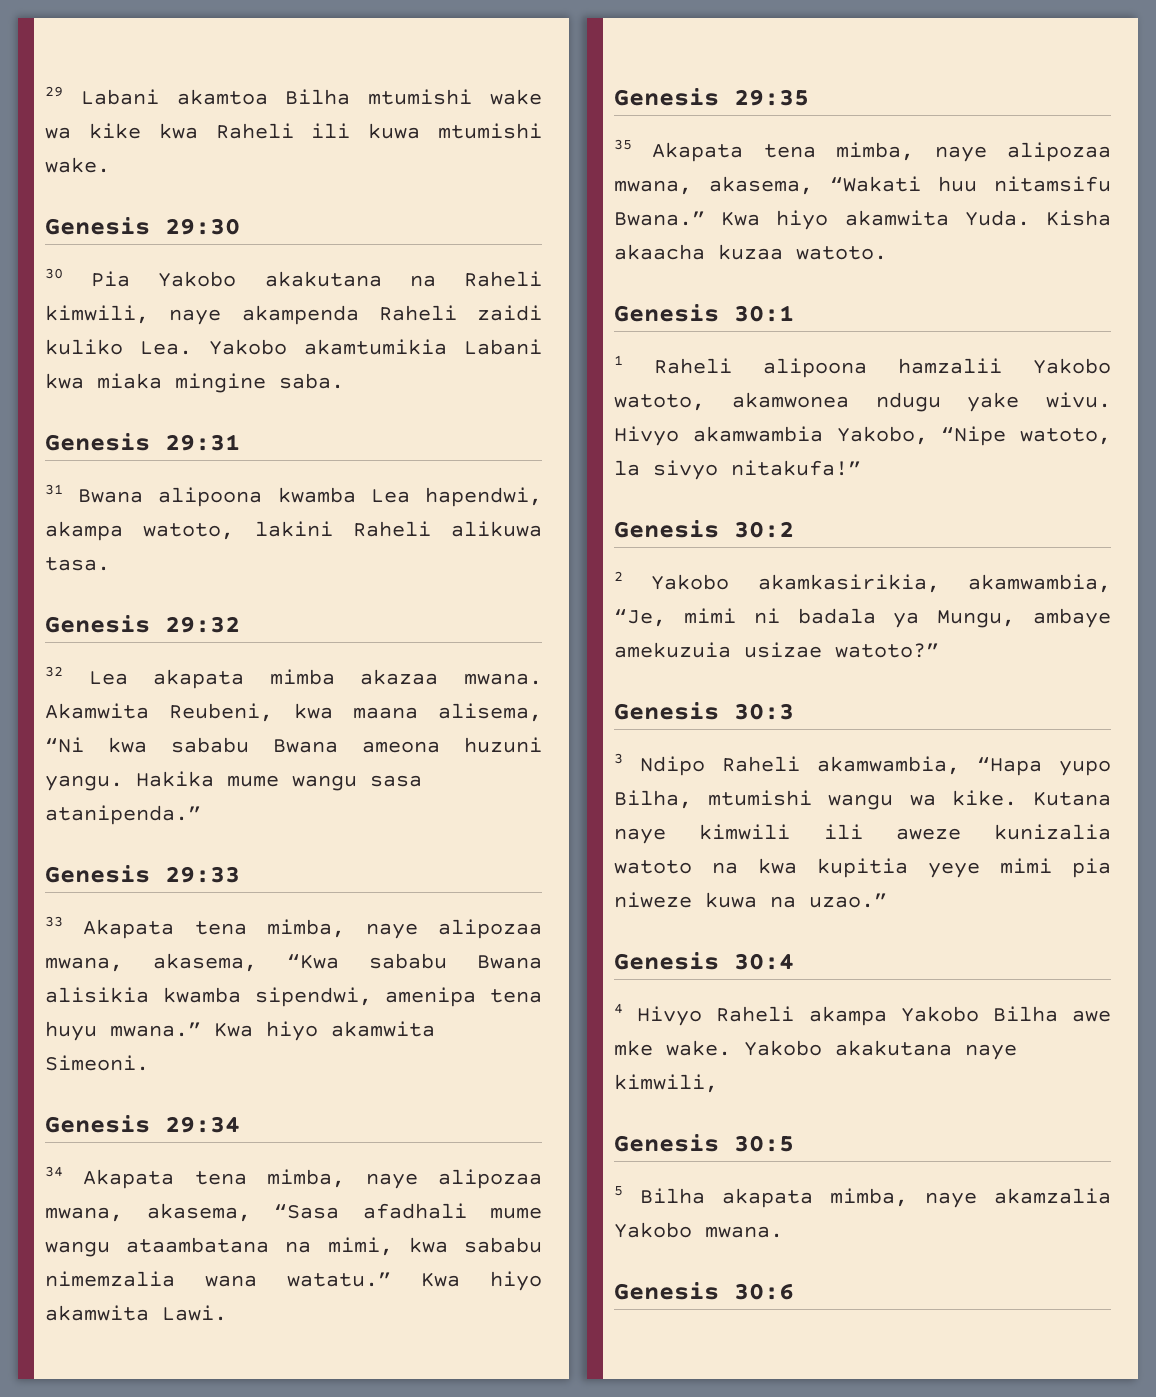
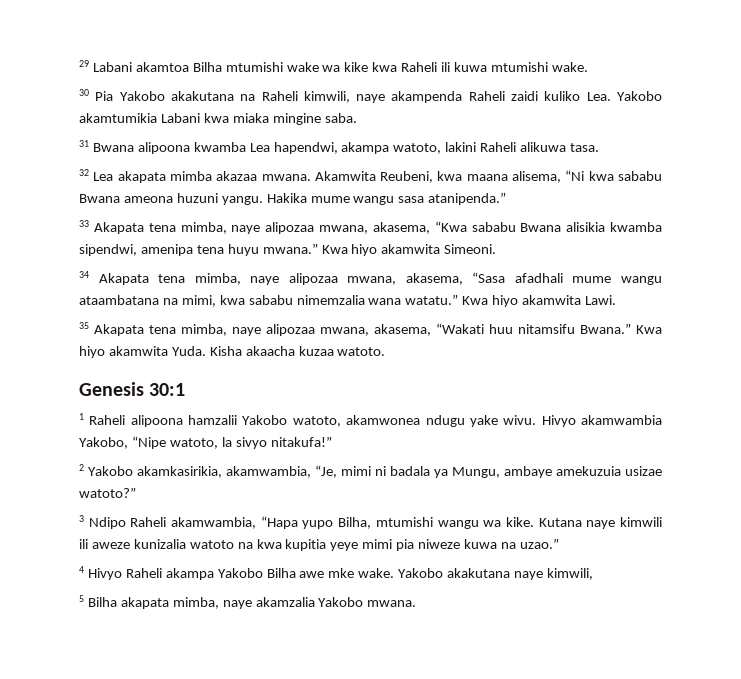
[45,217,240,235] // Genesis 29:30 -> (588, 67) none
[45,433,240,451] // Genesis 29:31 -> (357, 118) none
[45,615,240,633] // Genesis 29:32 -> (600, 147) none
[45,865,240,883] // Genesis 29:33 -> (507, 198) none
[45,1115,240,1133] // Genesis 29:34 -> (497, 249) none
[614,88,809,106] // Genesis 29:35 -> (617, 300) none
[614,520,794,538] // Genesis 30:2 -> (332, 441) none
[614,702,794,720] // Genesis 30:3 -> (136, 492) none
[614,952,794,970] // Genesis 30:4 -> (559, 543) none
[614,1134,794,1152] // Genesis 30:5 -> (593, 574) none
[614,1282,794,1300] // Genesis 30:6 -> (417, 603) none

